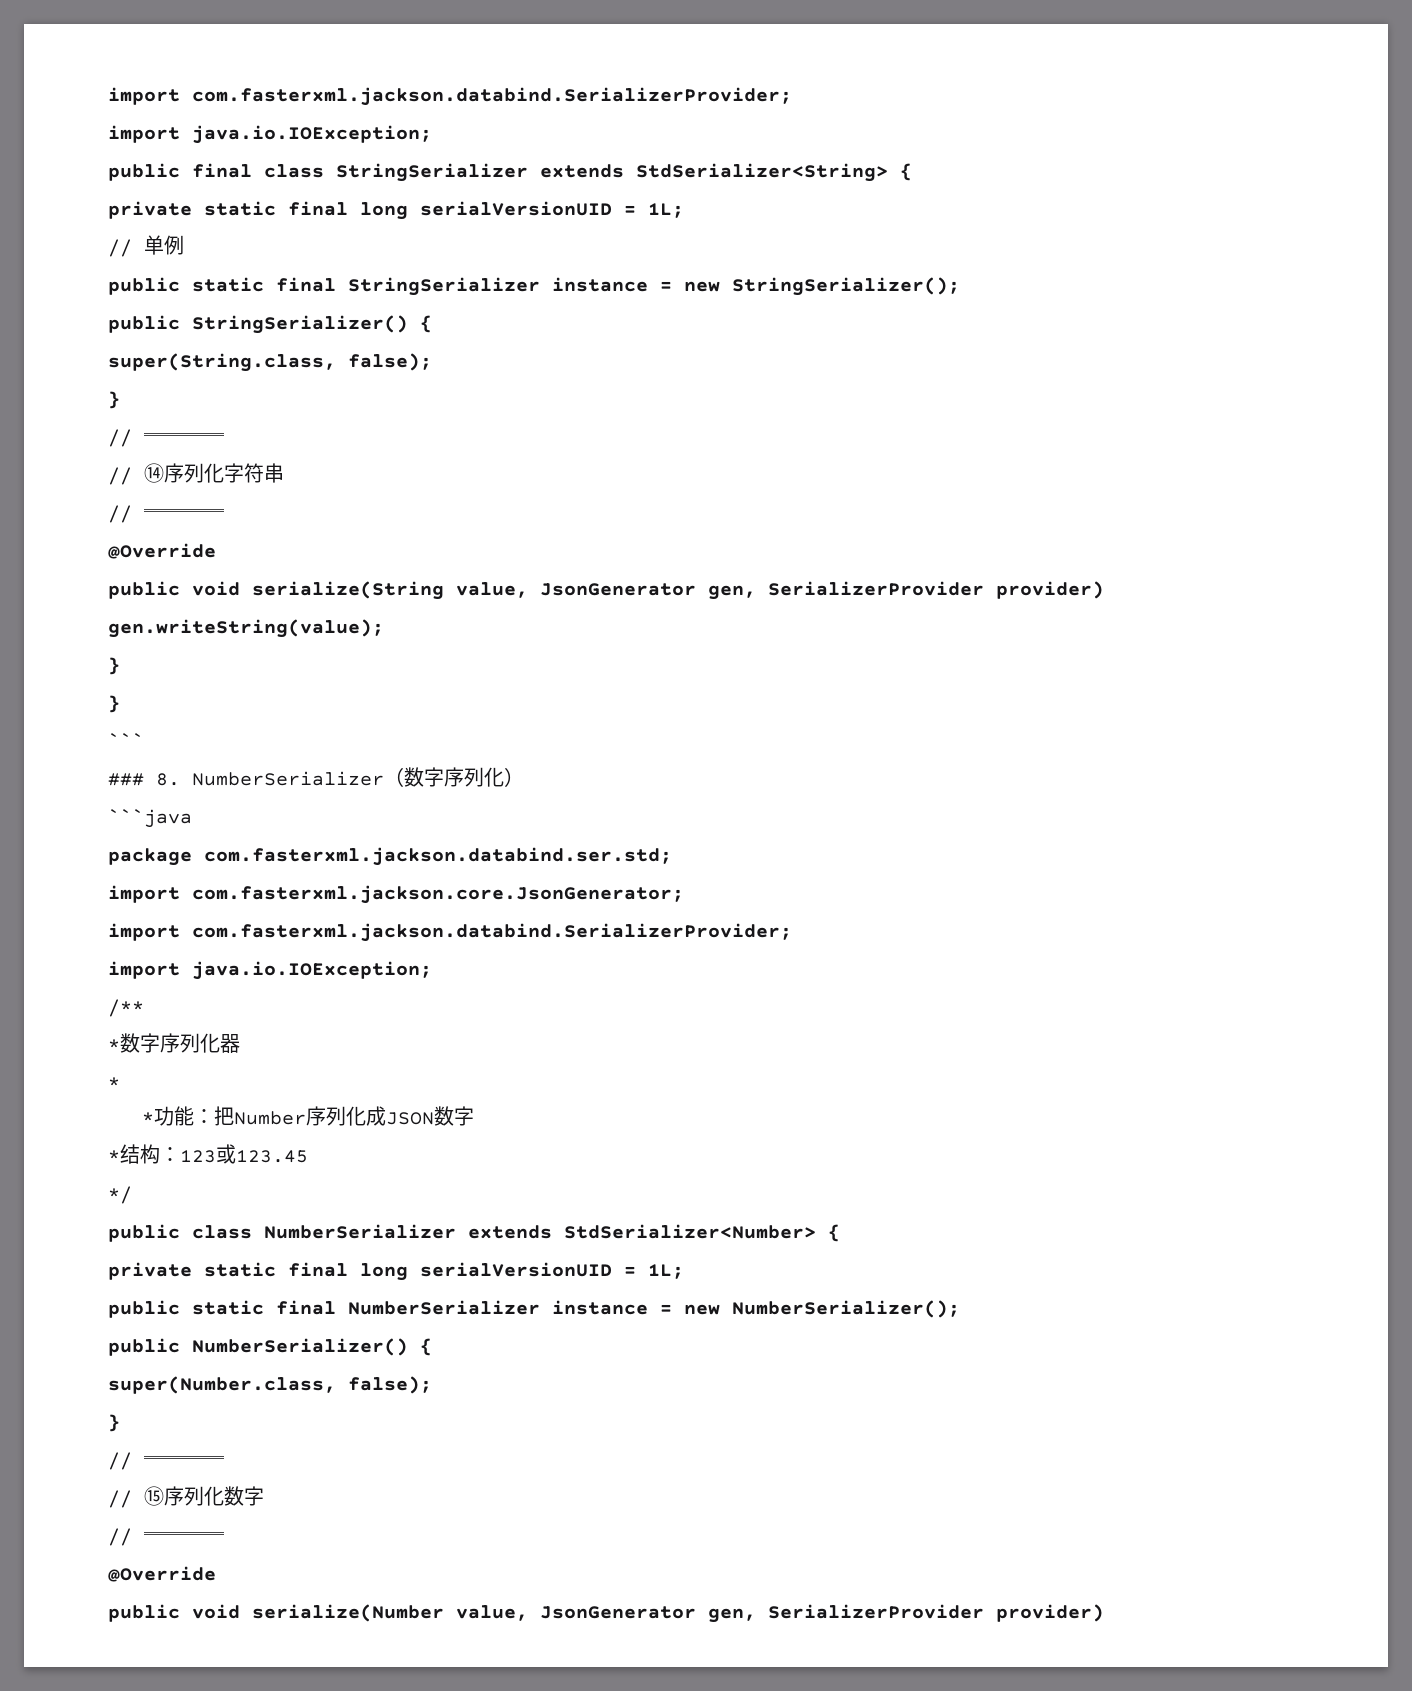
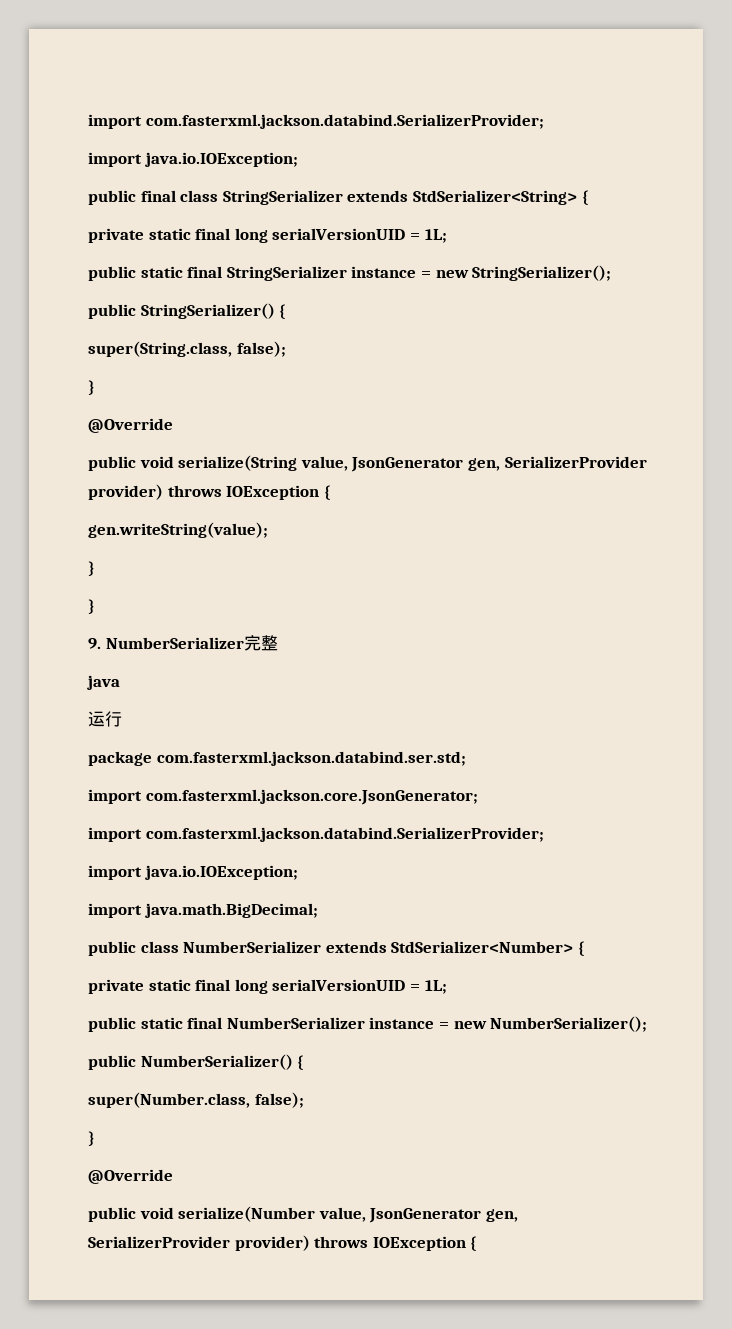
[108,235,184,257] // // 单例 -> (447, 236) none
[108,429,224,447] [108,463,284,485] [108,505,224,523] // // ════ // // ⑭序列化字符串 // // ════ -> (95, 387) none
(1104, 590) none -> [167,485,331,500] throws IOException {
[108,733,144,747] [108,767,524,787] [108,809,192,828] ``` // ### 8. NumberSerializer（数字序列化） // ```java -> [88,635,278,651] [87,675,120,690] [88,711,122,727] 9. NumberSerializer完整 // java // 运行
[108,999,144,1017] [108,1033,240,1053] [108,1077,120,1089] [141,1106,474,1126] [108,1144,308,1164] [108,1186,132,1204] /** // *数字序列化器 // * // *功能：把Number序列化成JSON数字 // *结构：123或123.45 // */ -> [88,903,318,918] import java.math.BigDecimal;
[108,1452,224,1470] [108,1486,264,1508] [108,1528,224,1546] // // ════ // // ⑮序列化数字 // // ════ -> (95, 1138) none
(1104, 1613) none -> [314,1236,478,1251] throws IOException {

